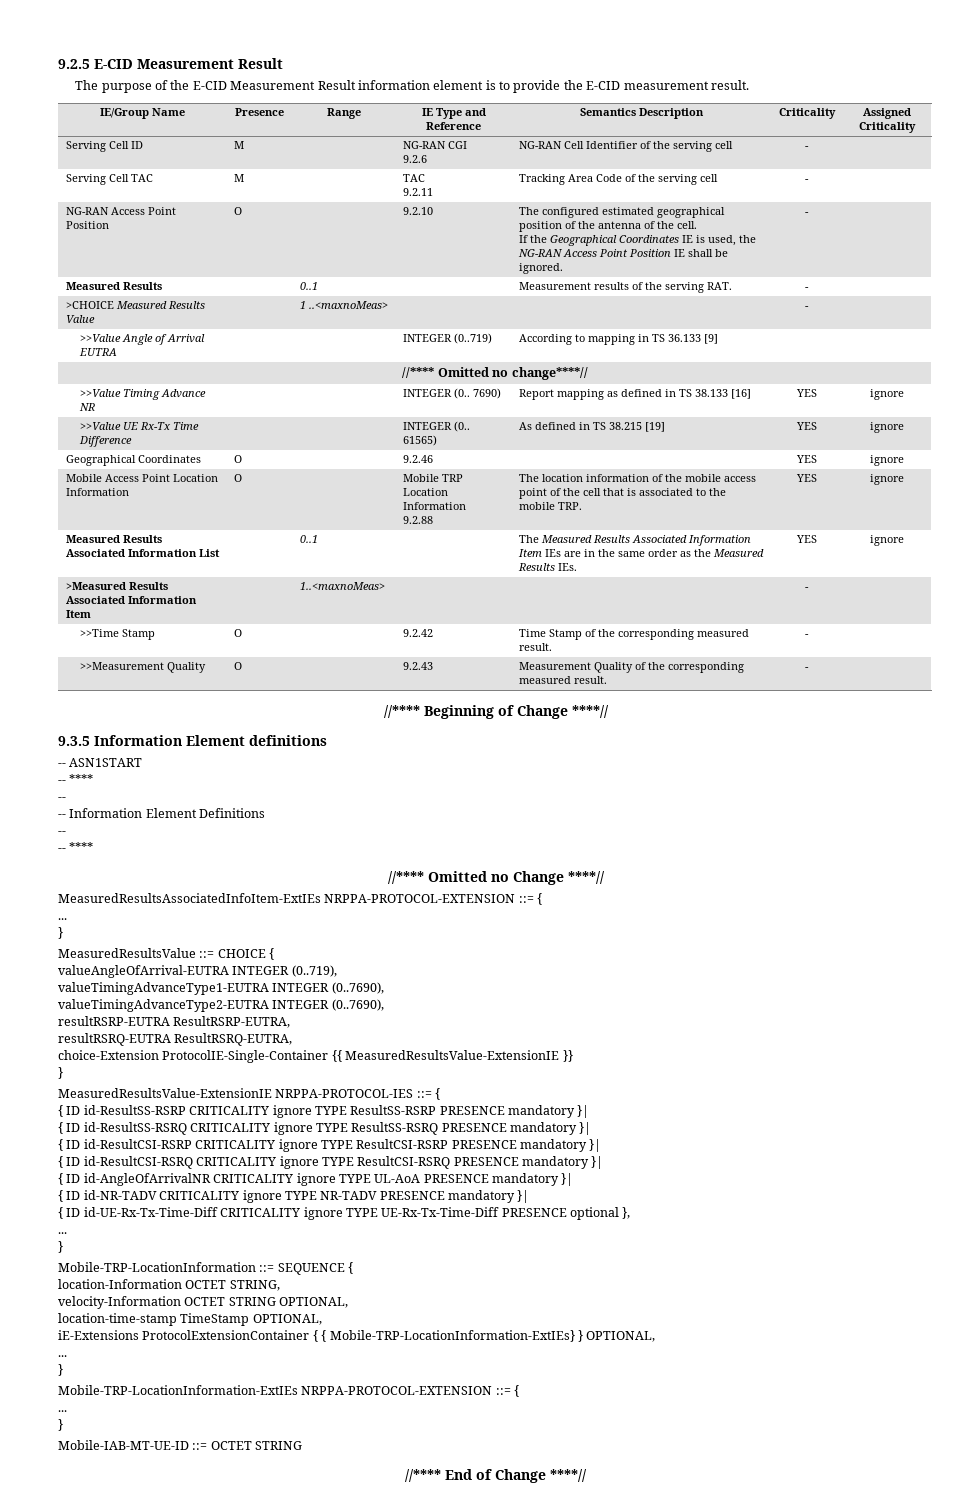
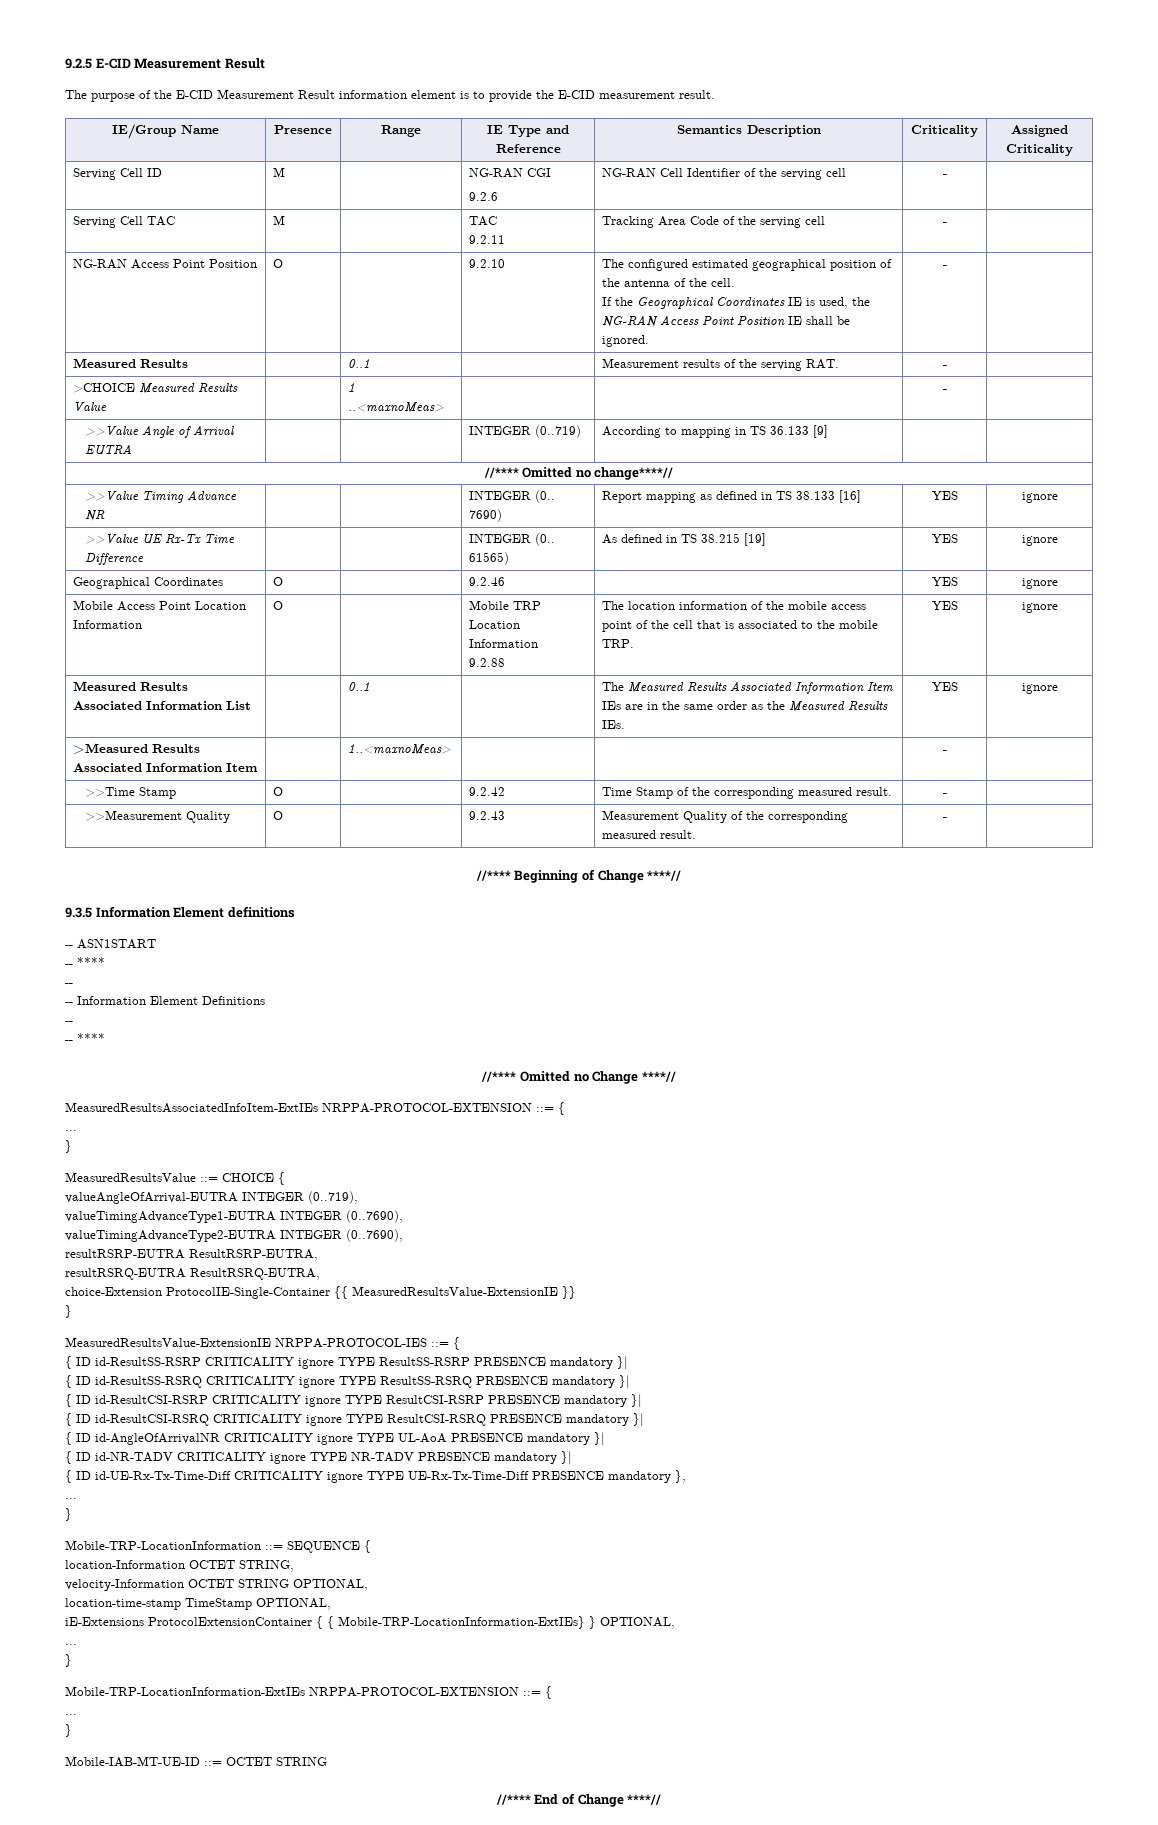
[570,1207,619,1220] optional -> [608,1471,671,1483] mandatory

